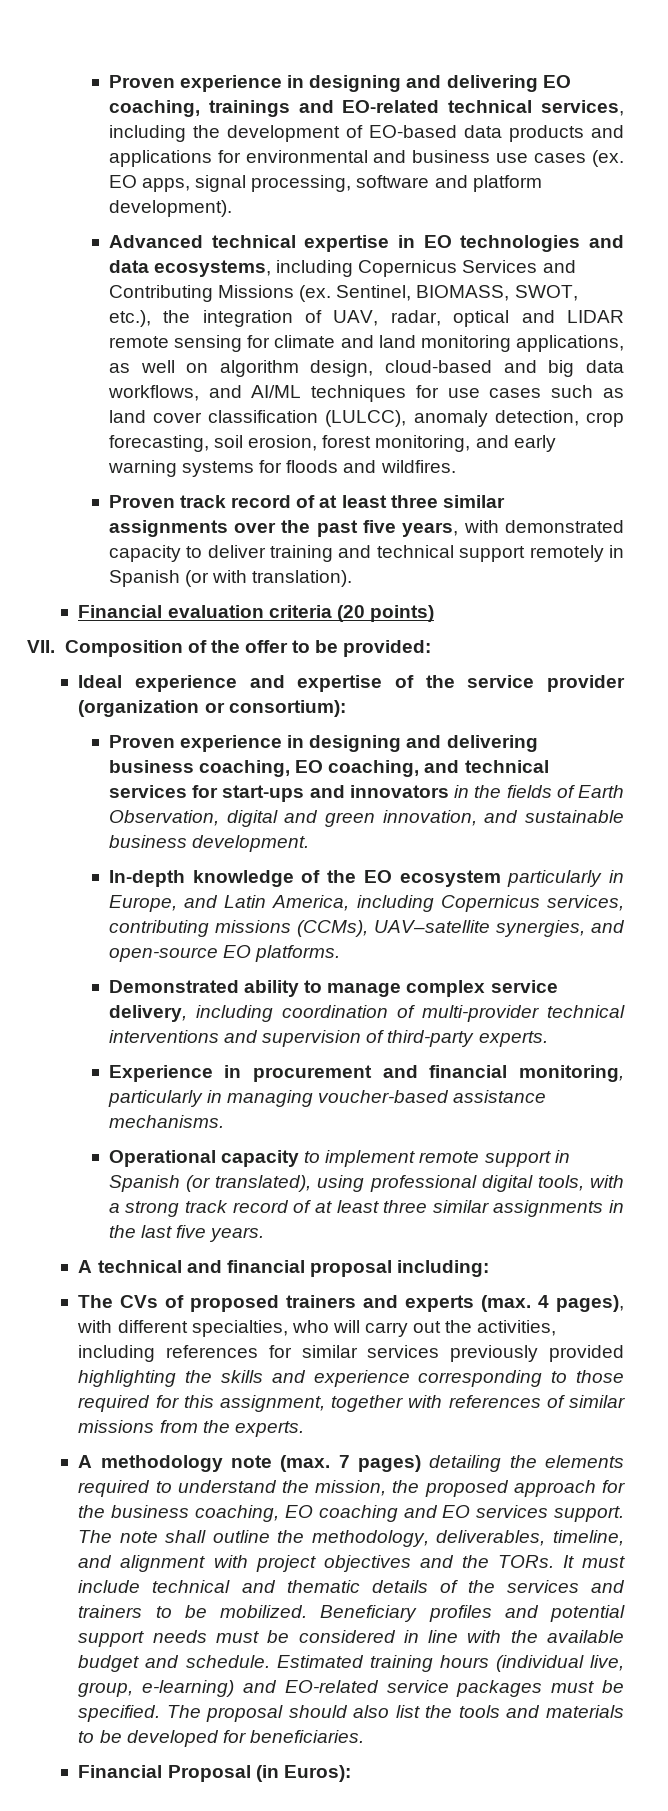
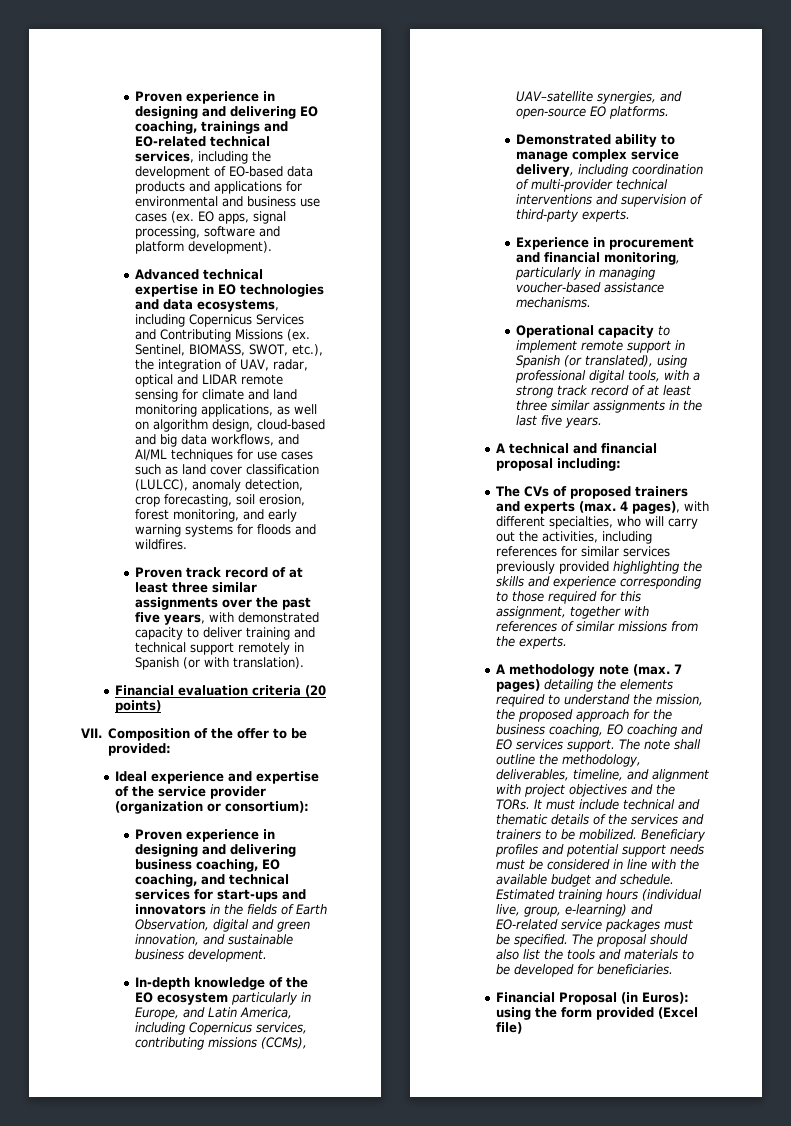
(351, 1773) none -> [495,1007,698,1020] [495,1022,522,1034] using the form provided (Excel file)

